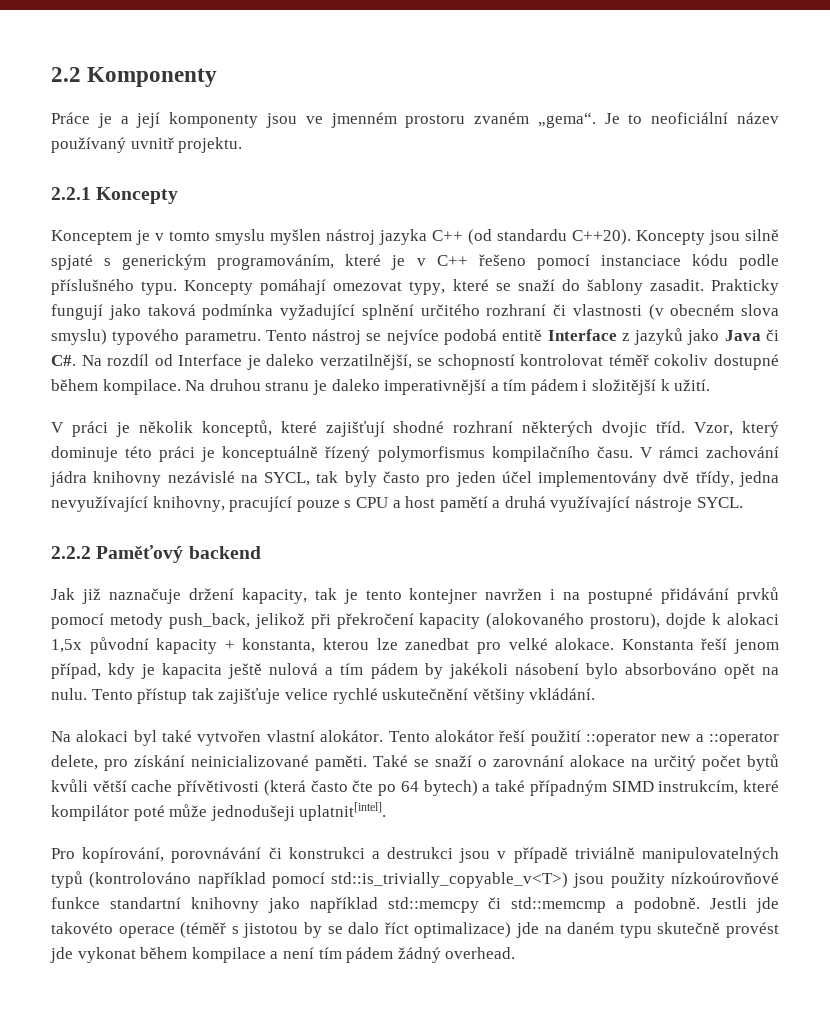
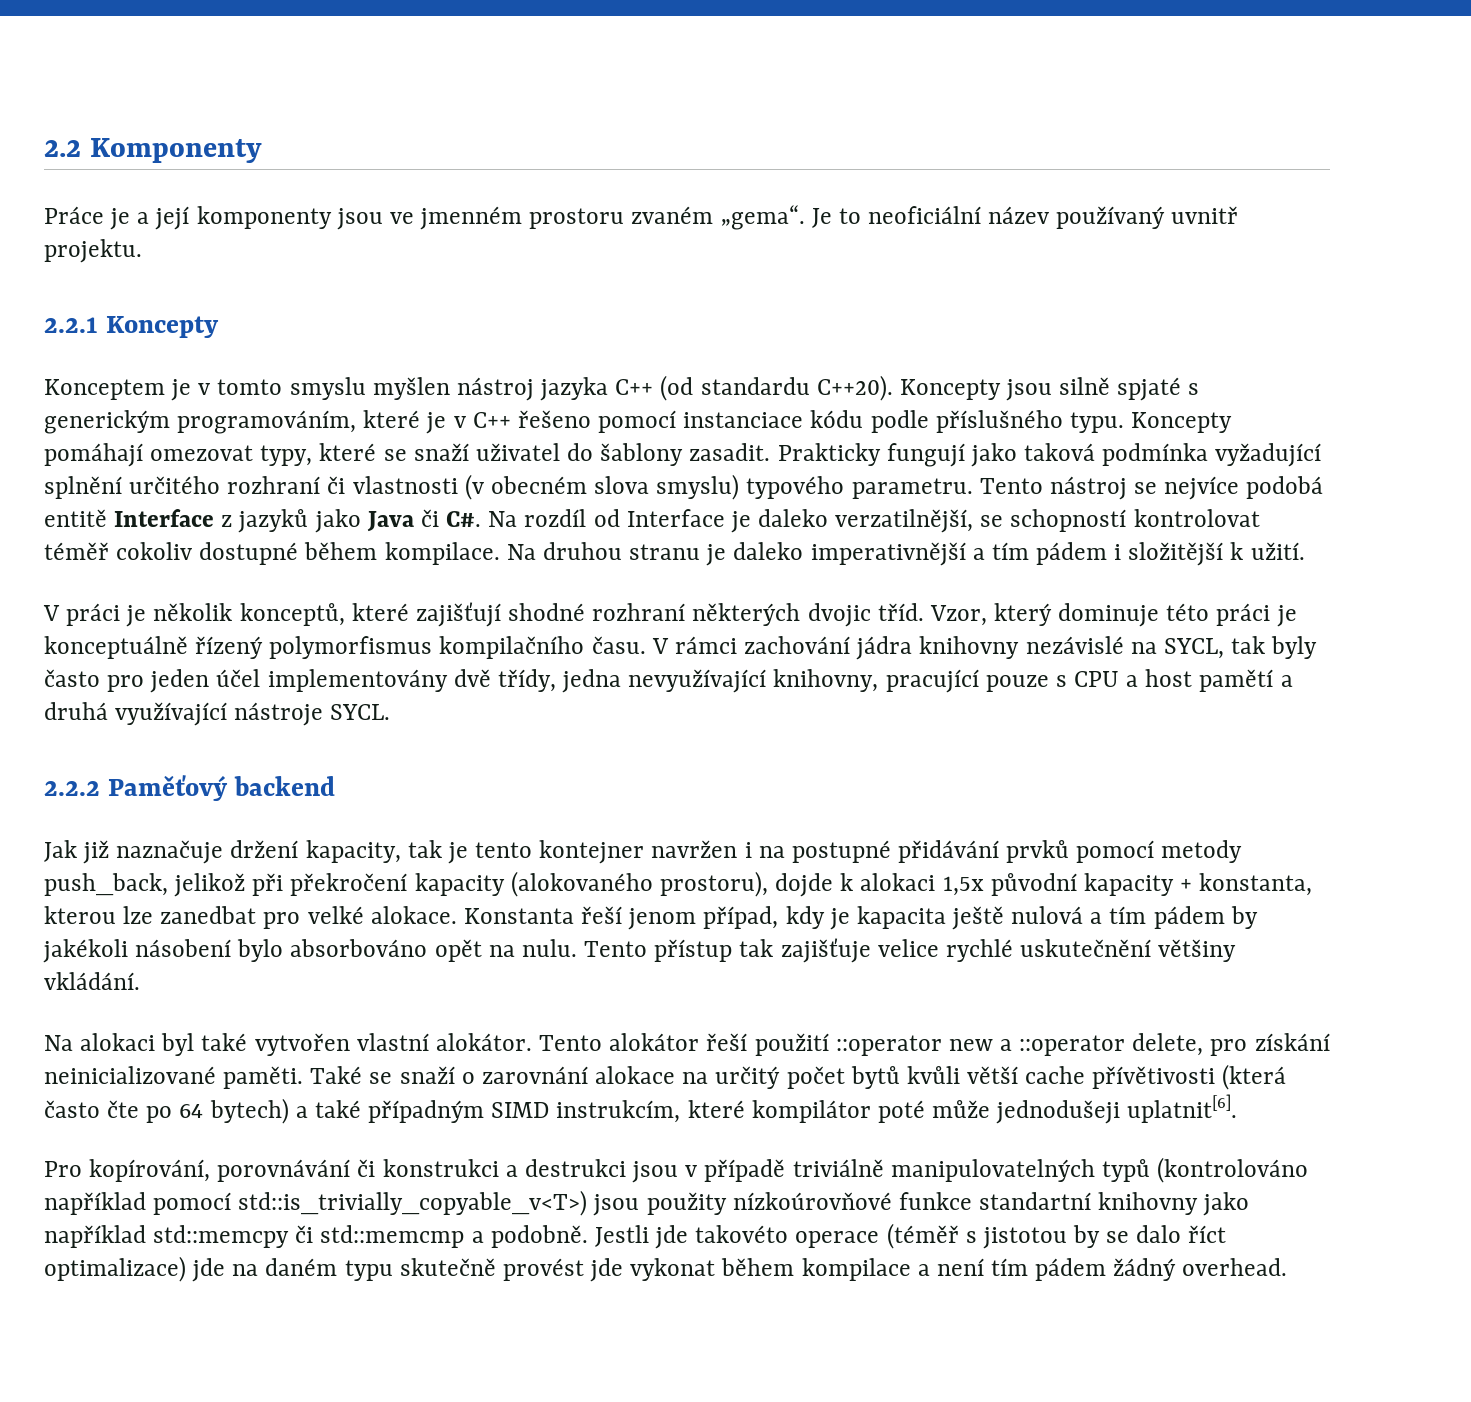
(555, 285) none -> [475,443,560,461] uživatel
[299,802,387,821] uplatnit[intel]. -> [1127,1094,1238,1123] uplatnit[6].

